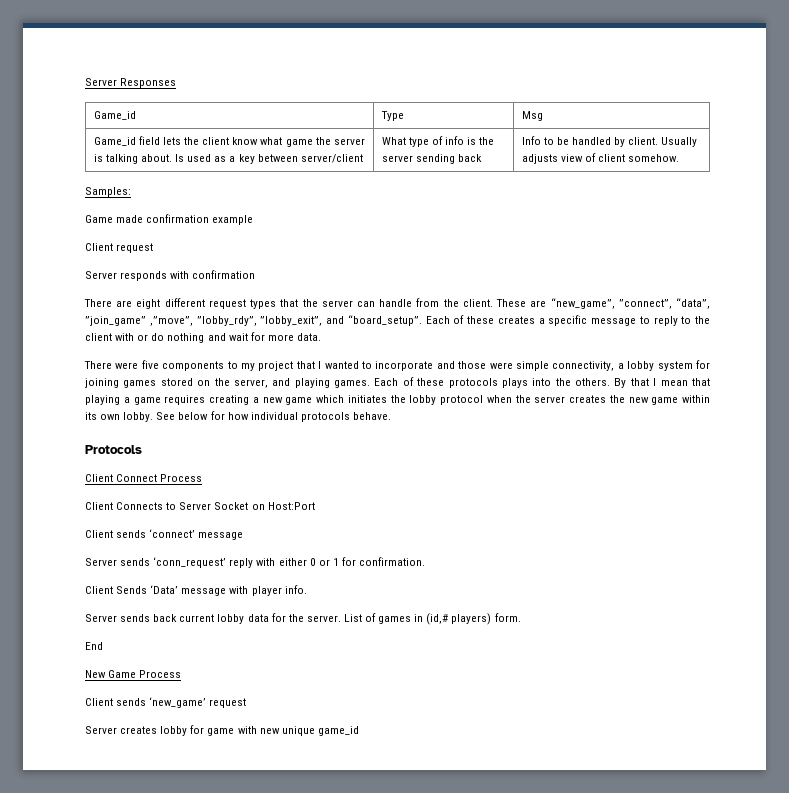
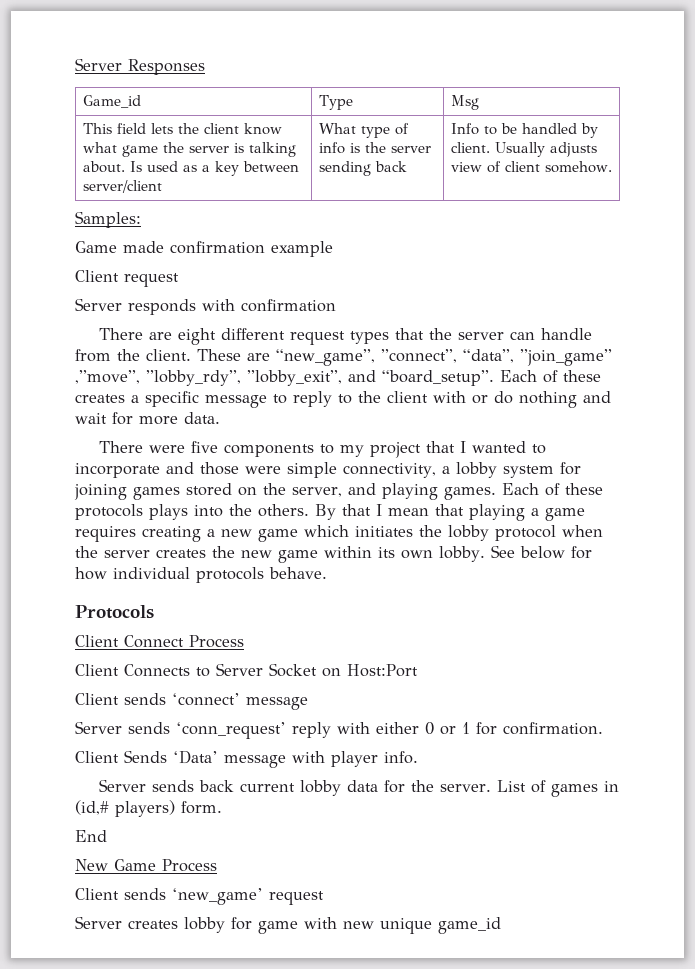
[93,137,136,146] Game_id -> [82,123,112,134] This

